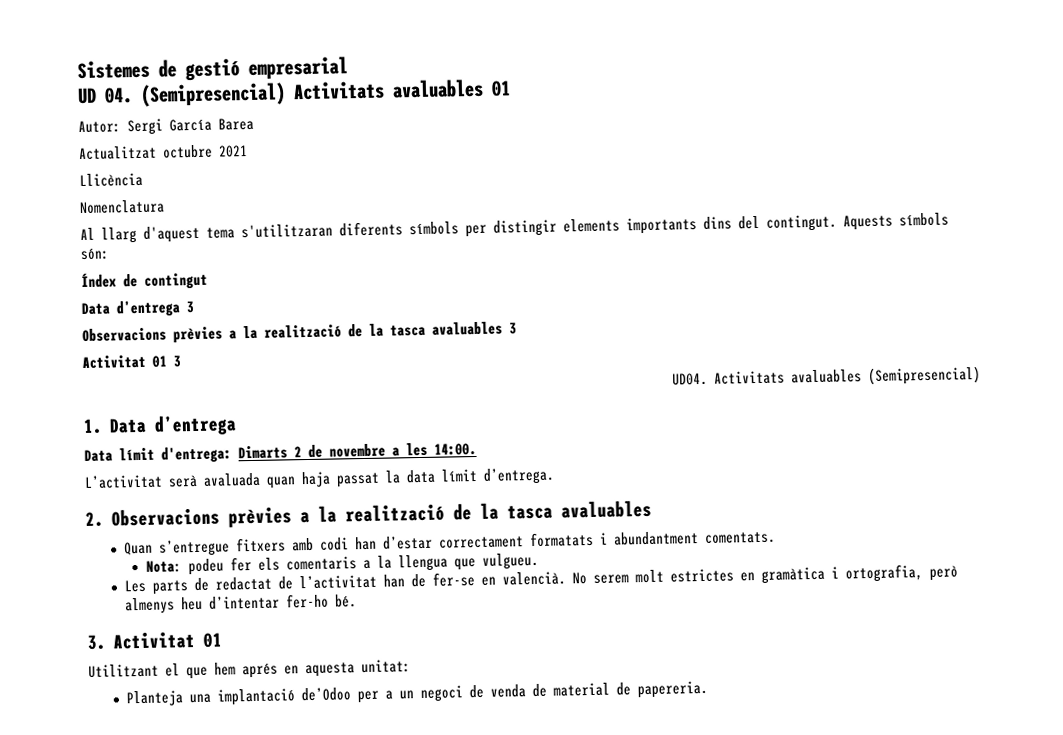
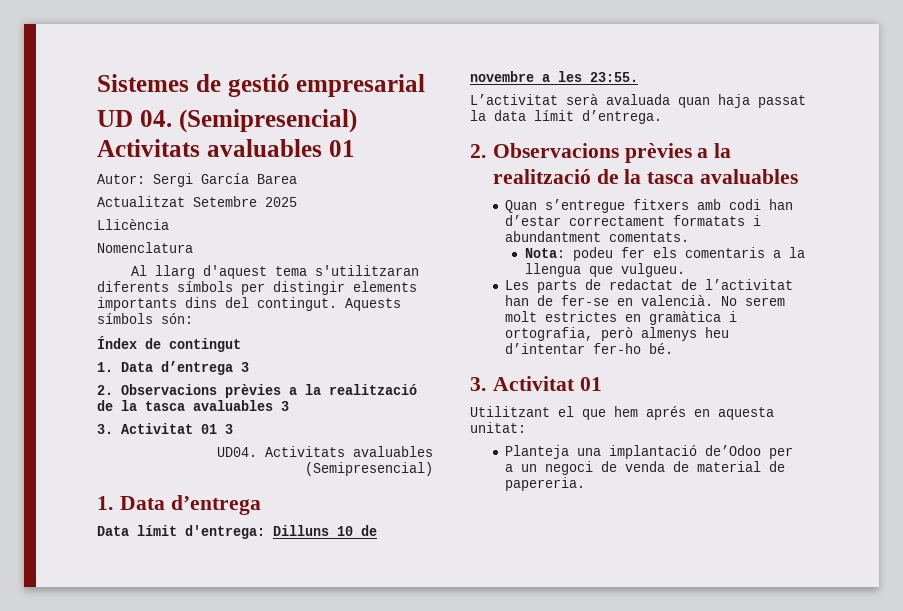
[162,144,248,159] octubre 2021 -> [193,196,297,207] Setembre 2025
(208, 281) none -> [97,362,113,372] 1.
(194, 307) none -> [97,385,113,395] 2.
(517, 328) none -> [97,424,113,434] 3.
[238,445,302,460] Dimarts 2 -> [273,525,353,536] Dilluns 10
[434,442,477,456] 14:00. -> [590,72,638,82] 23:55.

